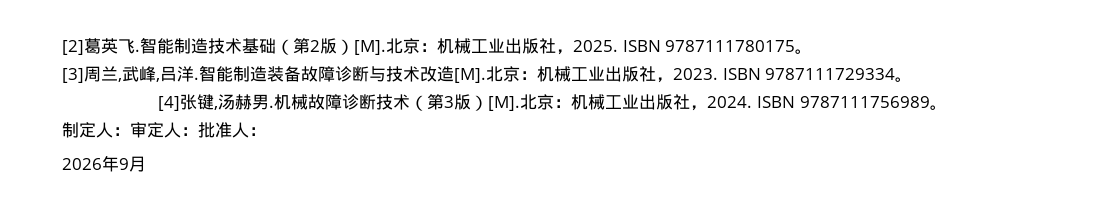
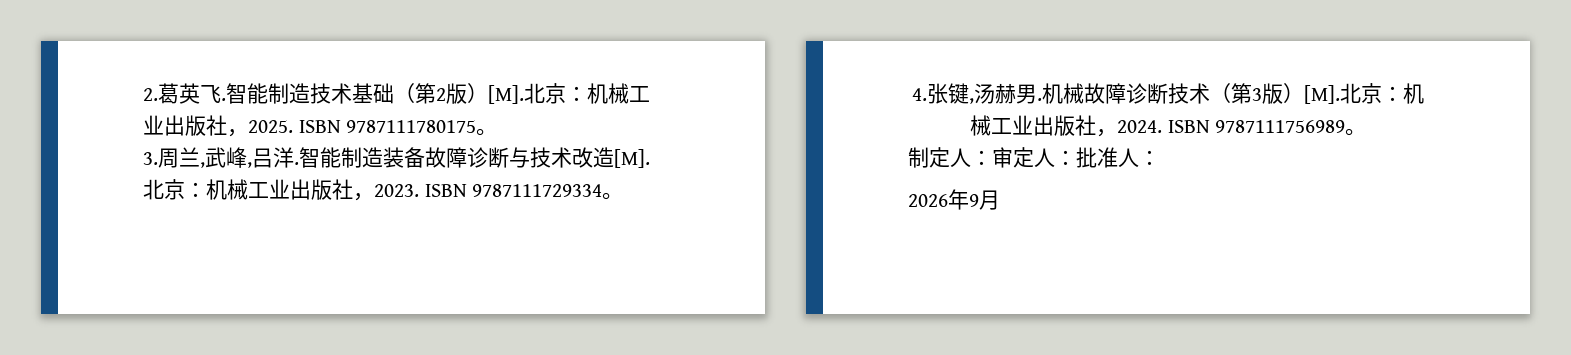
[62,40,84,55] [2] -> [143,88,158,101] 2.
[62,68,84,83] [3] -> [143,152,158,165] 3.
[158,96,181,111] [4] -> [912,88,927,101] 4.

